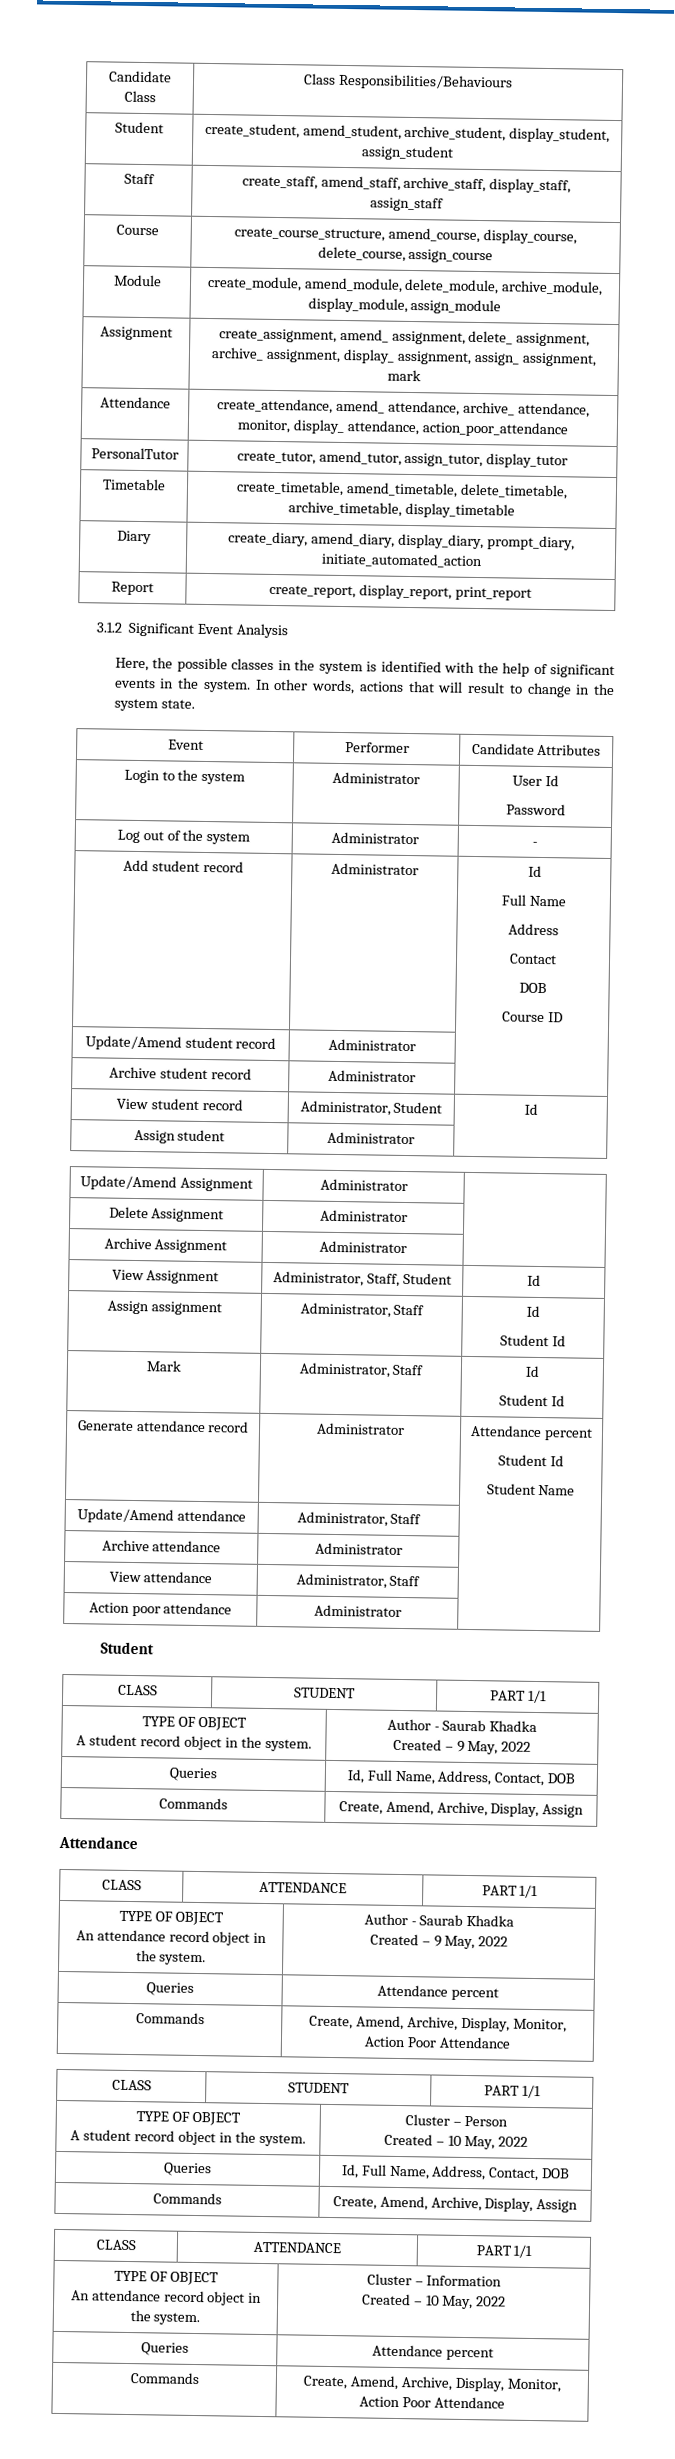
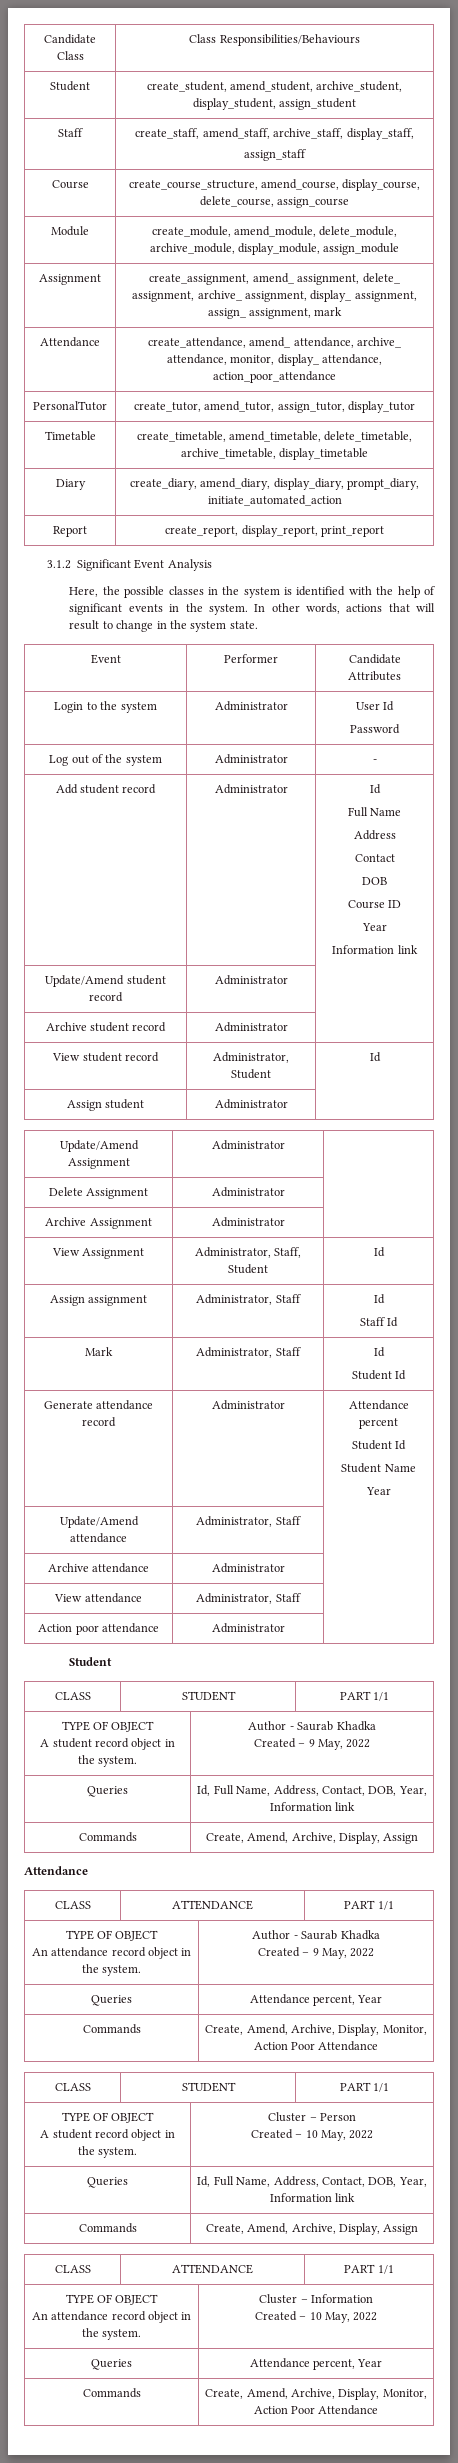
(563, 1017) none -> [361,923,387,931] [332,945,418,954] // Year // Information link
[500,1334,550,1347] Student -> [359,1317,385,1326] Staff
(576, 1490) none -> [365,1487,391,1495] // Year
[547,1773,576,1784] DOB -> [368,1786,427,1796] [269,1802,356,1811] DOB, Year, Information link
[450,1987,499,2001] percent -> [313,1995,383,2006] percent, Year
[541,2168,571,2179] DOB -> [368,2177,427,2187] [269,2193,356,2202] DOB, Year, Information link
[445,2347,494,2361] percent -> [313,2359,383,2370] percent, Year

